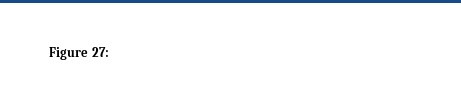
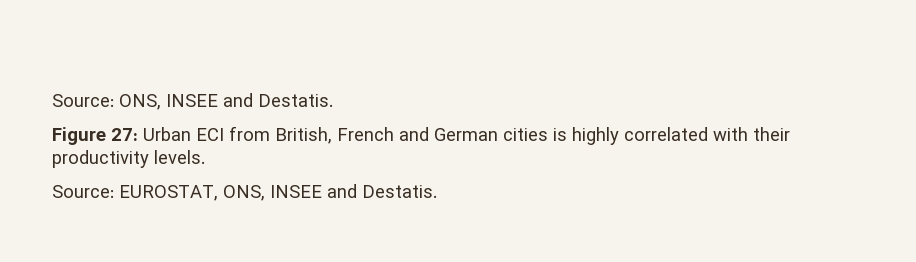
[49,47,109,60] Figure 27: -> [52,93,333,110] [52,126,790,145] [52,150,205,168] [52,184,437,201] Source: ONS, INSEE and Destatis. // Figure 27: Urban ECI from British, French and German cities is highly correlated with their productivity levels. // Source: EUROSTAT, ONS, INSEE and Destatis.

